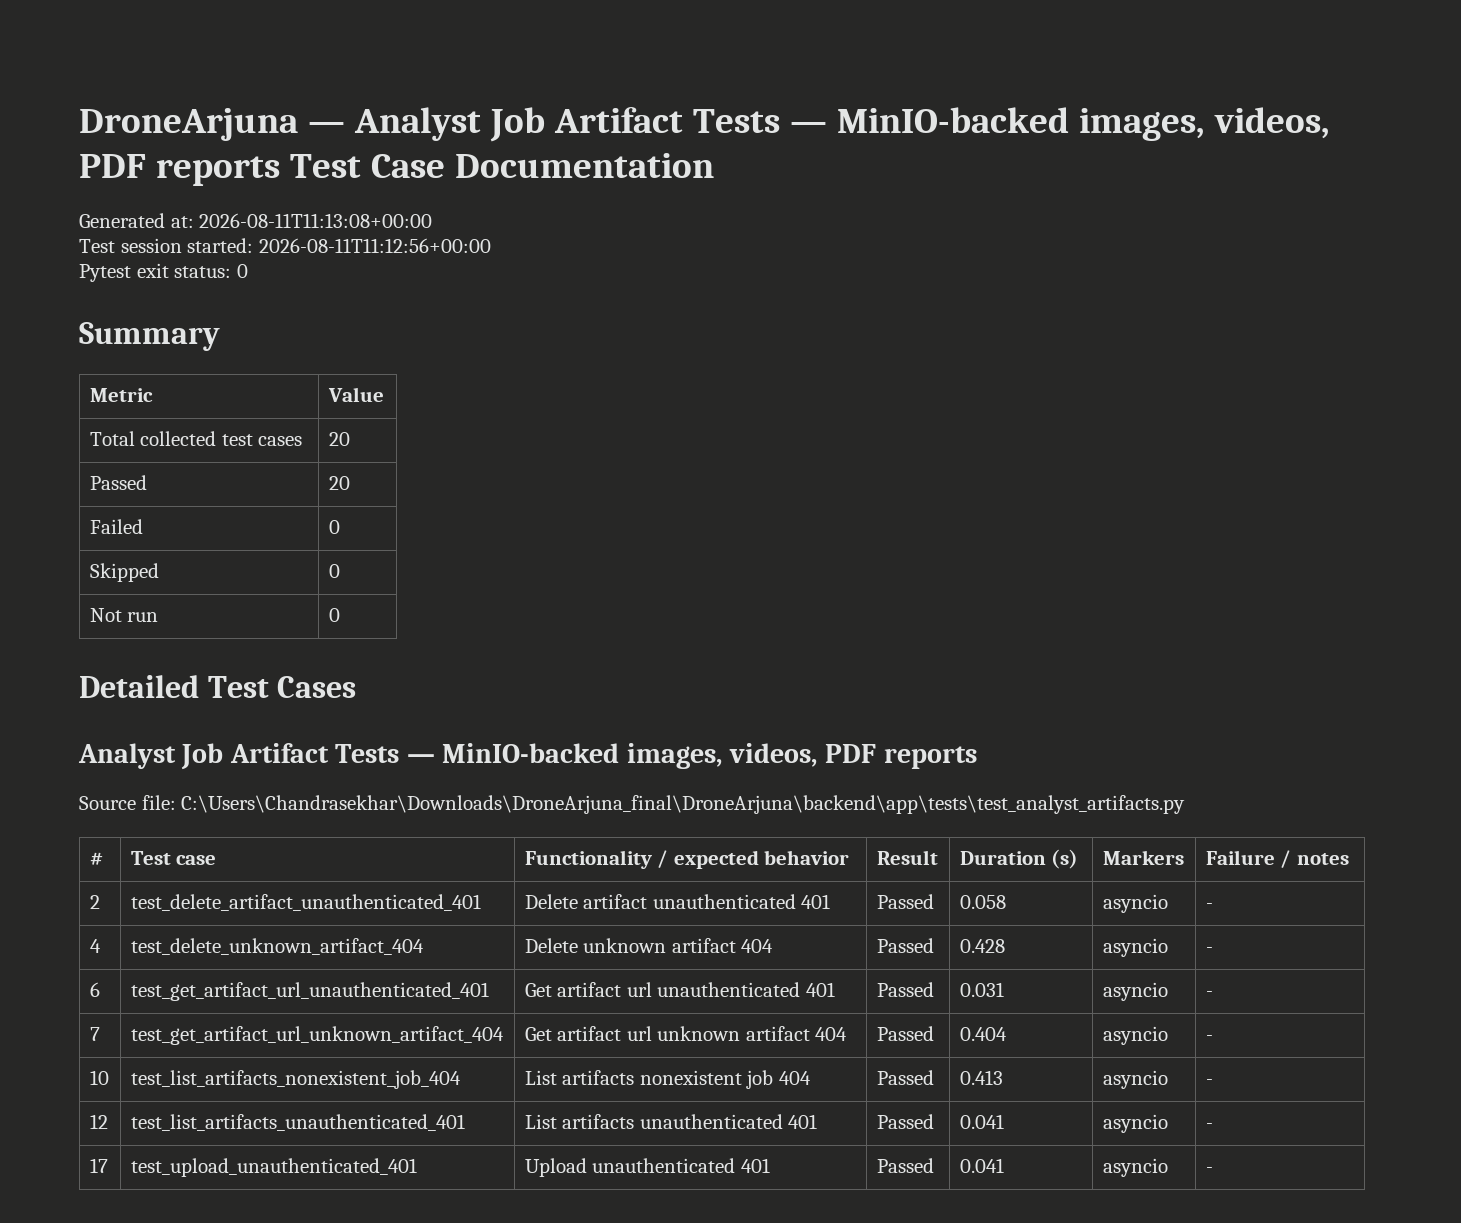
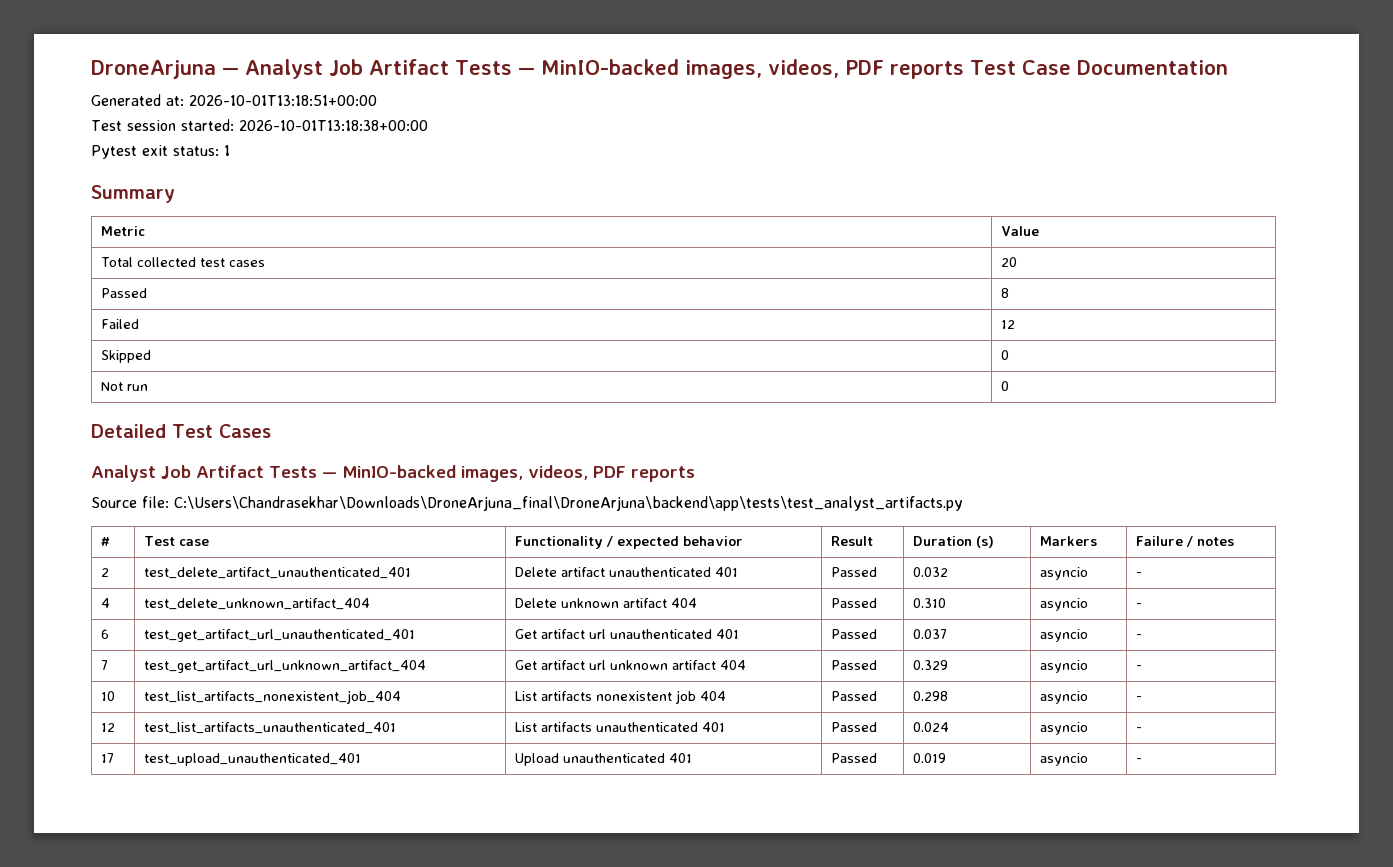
[199,213,433,228] 2026-08-11T11:13:08+00:00 -> [189,95,377,106] 2026-10-01T13:18:51+00:00
[258,238,491,253] 2026-08-11T11:12:56+00:00 -> [238,120,428,131] 2026-10-01T13:18:38+00:00
[236,264,248,278] 0 -> [224,145,230,156] 1
[328,476,350,490] 20 -> [1001,288,1010,298] 8
[328,520,340,534] 0 -> [1001,320,1016,329] 12
[959,895,1006,909] 0.058 -> [913,567,949,577] 0.032
[959,939,1005,953] 0.428 -> [913,598,947,608] 0.310
[959,982,1004,997] 0.031 -> [913,629,948,639] 0.037
[959,1027,1007,1041] 0.404 -> [913,660,949,670] 0.329
[959,1070,1003,1085] 0.413 -> [913,691,949,701] 0.298
[959,1114,1004,1129] 0.041 -> [913,722,950,732] 0.024
[959,1158,1004,1173] 0.041 -> [913,753,947,763] 0.019

